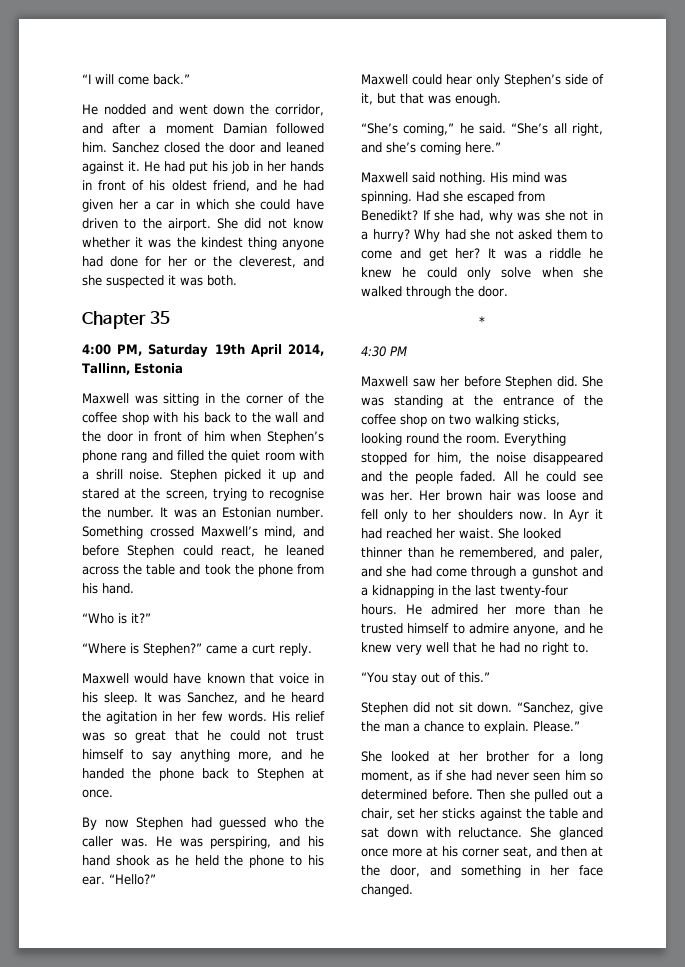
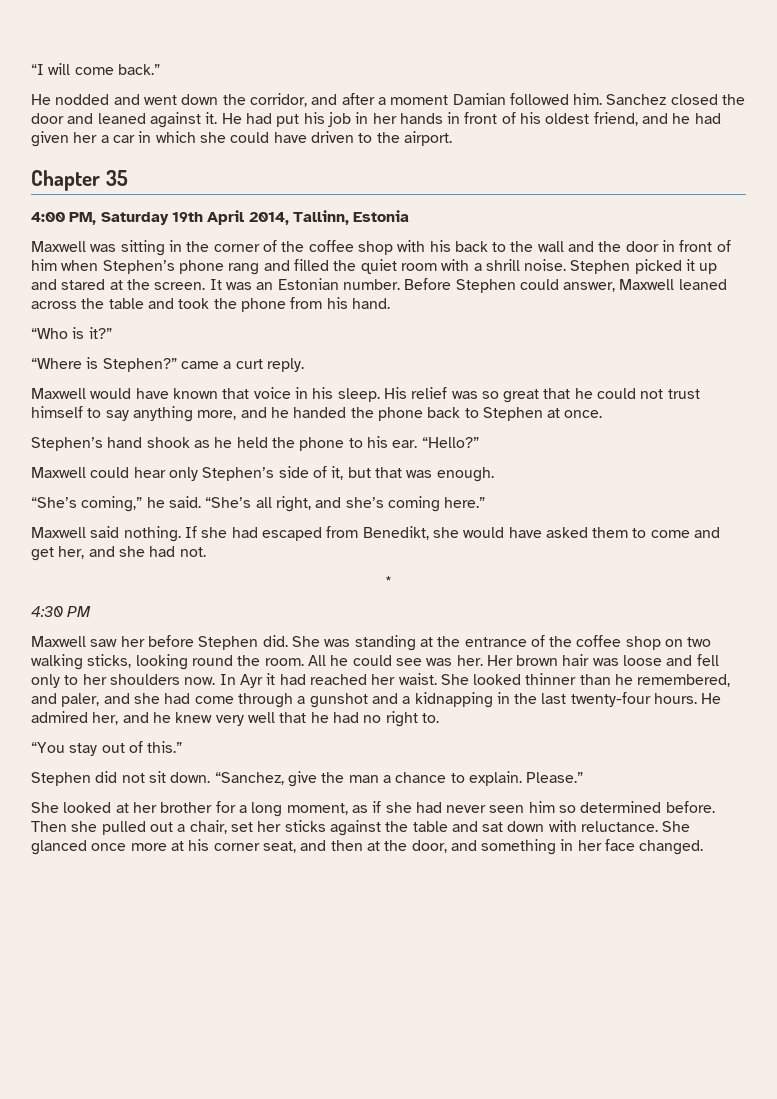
[217,218,324,229] [82,237,324,250] [82,256,324,268] [82,275,237,288] She did not know whether it was the kindest thing anyone had done for her or the cleverest, and she suspected it was both. -> (452, 138) none
[165,488,324,501] [82,507,155,518] screen, trying to recognise the number. -> [154,282,206,290] screen.
[82,526,324,539] [82,545,278,558] Something crossed Maxwell’s mind, and before Stephen could react, he -> [404,278,675,293] Before Stephen could answer, Maxwell
[144,692,324,704] [82,711,267,724] It was Sanchez, and he heard the agitation in her few words. -> (380, 395) none
[82,817,324,830] [82,836,324,849] By now Stephen had guessed who the caller was. He was perspiring, and his -> [31,437,103,451] Stephen’s
[490,172,567,183] [361,191,545,204] [361,210,603,223] [361,229,514,242] His mind was spinning. Had she escaped from Benedikt? If she had, why was she not in a hurry? Why had she not -> [184,526,542,541] If she had escaped from Benedikt, she would have
[455,248,603,259] [361,267,603,280] [361,286,508,299] her? It was a riddle he knew he could only solve when she walked through the door. -> [58,546,206,559] her, and she had not.
[504,433,566,446] [361,452,603,465] [361,471,497,484] Everything stopped for him, the noise disappeared and the people faded. -> (304, 662) none
[487,604,603,615] [361,623,560,636] her more than he trusted himself to admire anyone, -> [92,712,119,725] her,

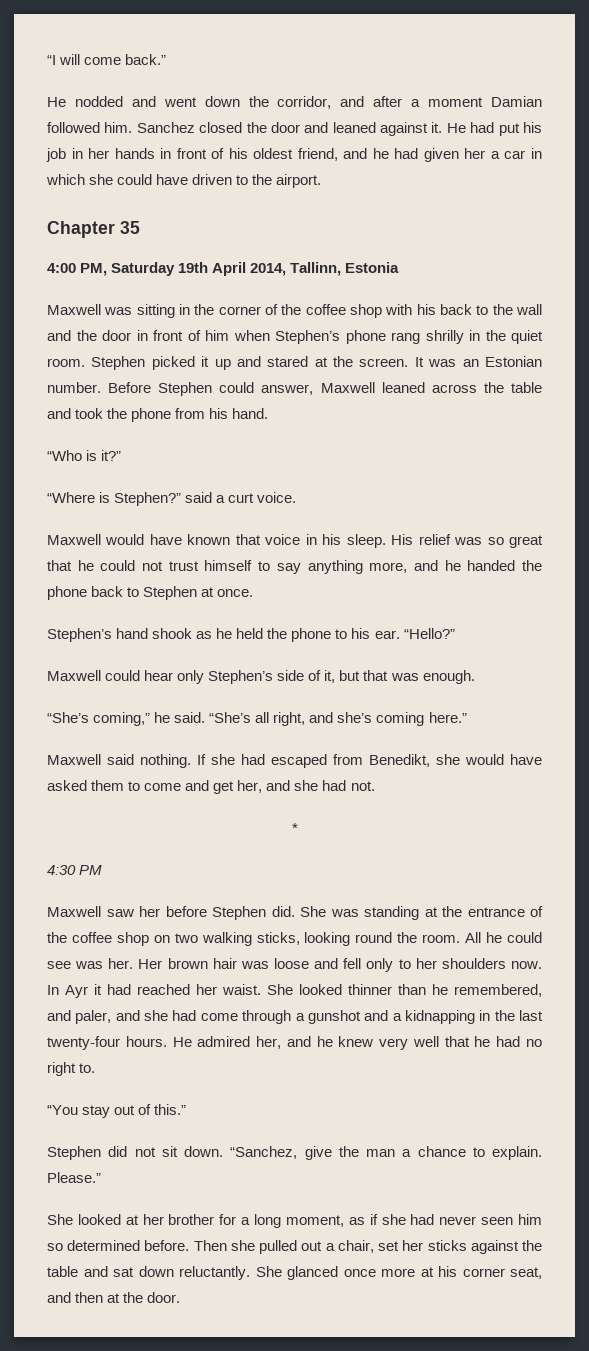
[263,259,567,274] and filled the quiet room with a shrill noise. -> [425,330,543,344] [47,358,85,367] shrilly in the quiet room.
[180,361,219,369] came -> [185,492,213,503] said
[266,358,304,372] reply. -> [257,492,297,503] voice.
[548,820,659,832] with reluctance. -> [179,1266,250,1280] reluctantly.
[411,839,704,855] door, and something in her face changed. -> [147,1292,181,1303] door.

